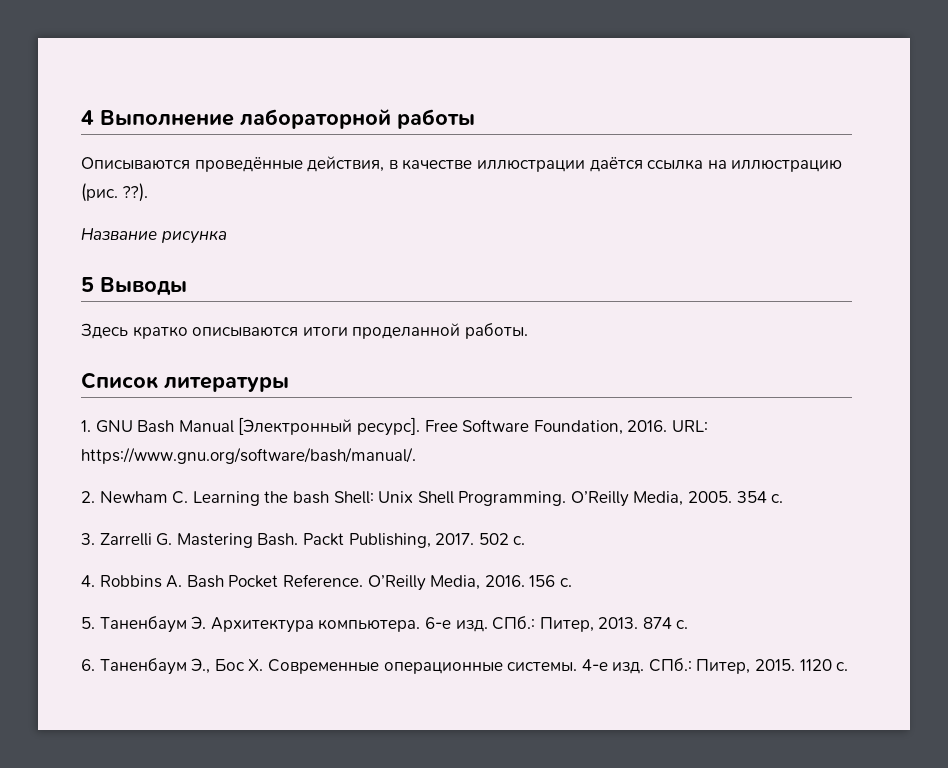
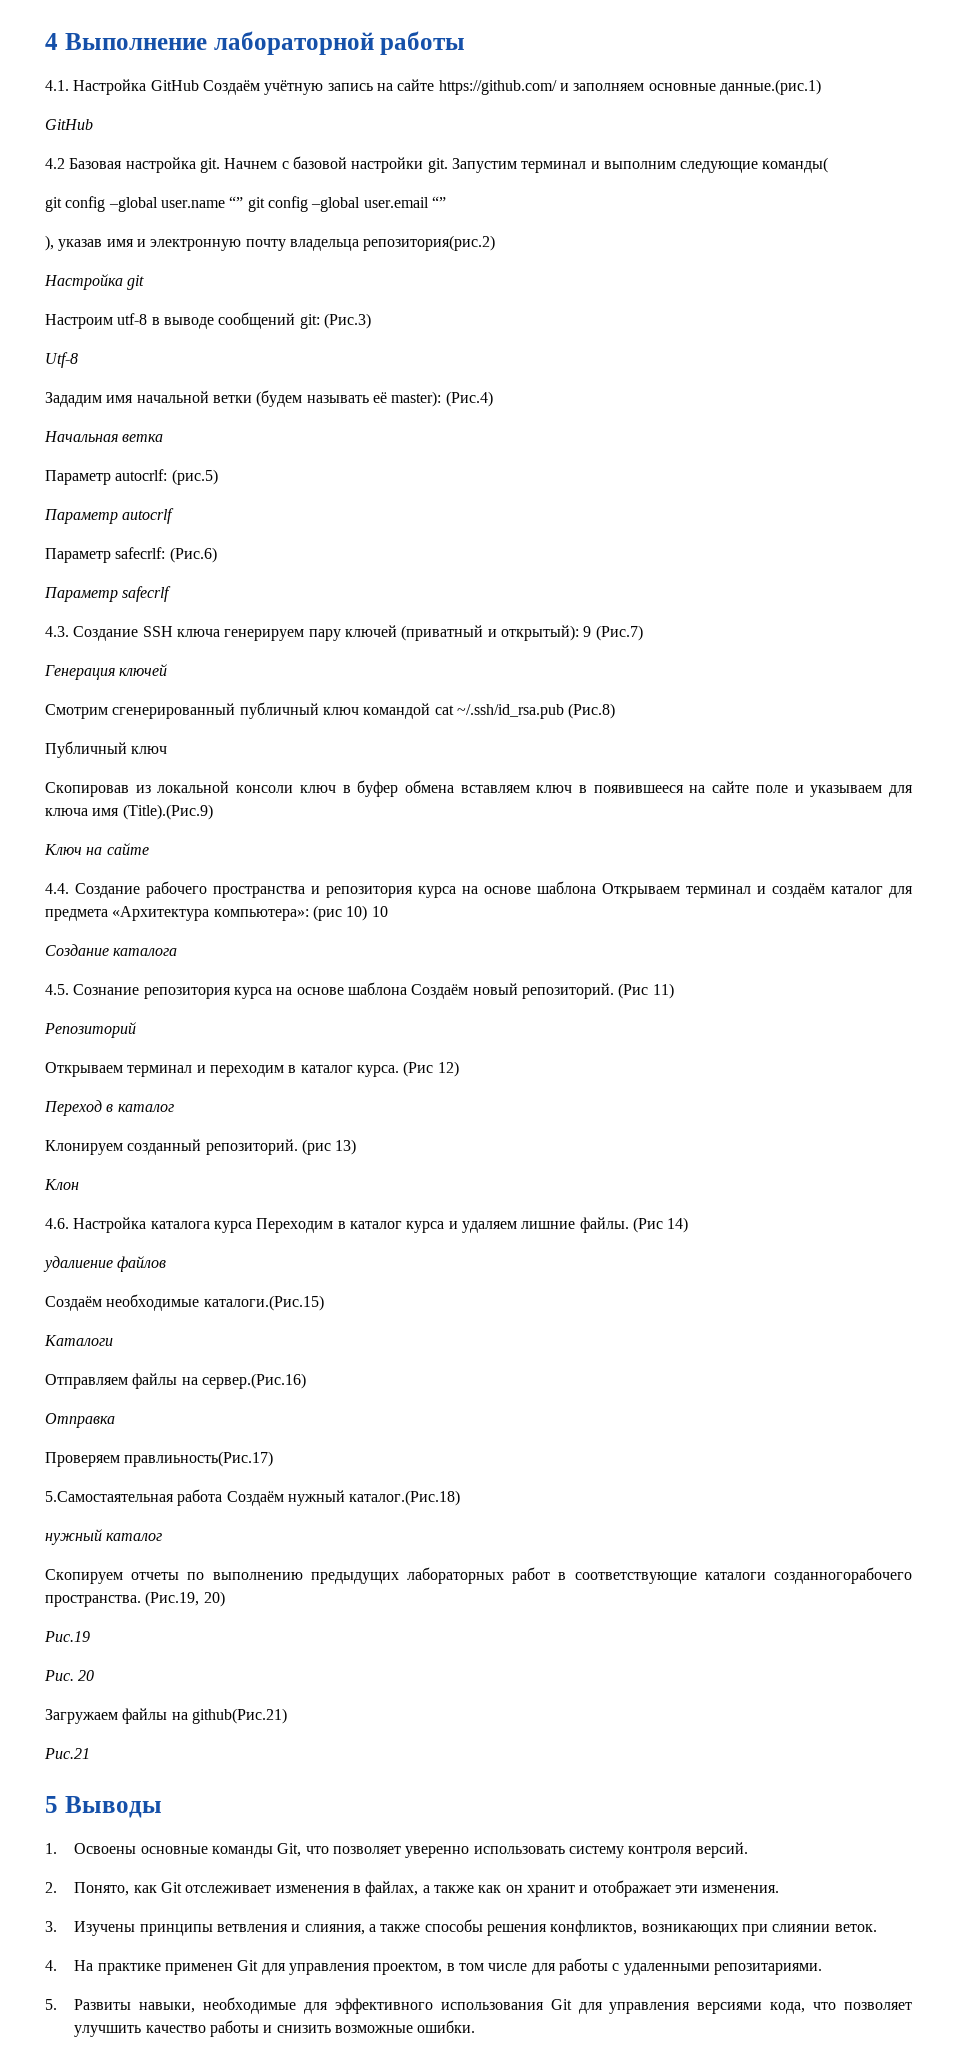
[81,156,843,172] [81,183,148,202] [81,228,227,244] [81,277,187,295] [81,323,528,339] [81,372,289,392] [81,417,708,436] [81,447,416,464] [81,491,784,507] [81,533,526,548] [81,574,572,591] [81,616,689,633] [81,658,849,675] Описываются проведённые действия, в качестве иллюстрации даётся ссылка на иллюстрацию (рис. ??). // Название рисунка // 5 Выводы // Здесь кратко описываются итоги проделанной работы. // Список литературы // 1. GNU Bash Manual [Электронный ресурс]. Free Software Foundation, 2016. URL: https://www.gnu.org/software/bash/manual/. // 2. Newham C. Learning the bash Shell: Unix Shell Programming. O’Reilly Media, 2005. 354 с. // 3. Zarrelli G. Mastering Bash. Packt Publishing, 2017. 502 с. // 4. Robbins A. Bash Pocket Reference. O’Reilly Media, 2016. 156 с. // 5. Таненбаум Э. Архитектура компьютера. 6-е изд. СПб.: Питер, 2013. 874 с. // 6. Таненбаум Э., Бос Х. Современные операционные системы. 4-е изд. СПб.: Питер, 2015. 1120 с. -> [45,79,821,95] [45,119,93,130] [45,156,829,173] [45,196,446,212] [45,235,496,251] [44,274,145,290] [45,312,371,329] [45,352,78,368] [45,390,493,407] [44,431,164,442] [45,469,218,485] [44,508,175,524] [45,547,217,563] [44,586,172,602] [45,625,643,641] [44,664,168,680] [45,702,616,719] [45,741,168,758] [45,780,914,797] [45,804,213,820] [44,843,149,855] [45,881,913,898] [45,905,388,921] [45,944,178,956] [45,982,674,999] [44,1022,136,1038] [45,1061,459,1077] [44,1100,174,1116] [45,1139,357,1155] [44,1179,79,1190] [45,1217,689,1233] [43,1256,167,1272] [45,1294,324,1311] [44,1335,113,1346] [45,1373,306,1389] [45,1413,115,1428] [45,1451,274,1467] [45,1489,461,1506] [45,1529,163,1545] [45,1567,913,1584] [45,1591,225,1607] [44,1631,90,1642] [44,1670,95,1681] [45,1708,287,1724] [44,1748,90,1759] [45,1796,162,1818] [45,1842,748,1858] [45,1880,780,1897] [45,1919,877,1936] [45,1958,822,1975] [45,1997,912,2014] [74,2020,476,2037] 4.1. Настройка GitHub Создаём учётную запись на сайте https://github.com/ и заполняем основные данные.(рис.1) // GitHub // 4.2 Базовая настройка git. Начнем с базовой настройки git. Запустим терминал и выполним следующие команды( // git config –global user.name “” git config –global user.email “” // ), указав имя и электронную почту владельца репозитория(рис.2) // Настройка git // Настроим utf-8 в выводе сообщений git: (Рис.3) // Utf-8 // Зададим имя начальной ветки (будем называть её master): (Рис.4) // Начальная ветка // Параметр autocrlf: (рис.5) // Параметр autocrlf // Параметр safecrlf: (Рис.6) // Параметр safecrlf // 4.3. Создание SSH ключа генерируем пару ключей (приватный и открытый): 9 (Рис.7) // Генерация ключей // Смотрим сгенерированный публичный ключ командой cat ~/.ssh/id_rsa.pub (Рис.8) // Публичный ключ // Скопировав из локальной консоли ключ в буфер обмена вставляем ключ в появившееся на сайте поле и указываем для ключа имя (Title).(Рис.9) // Ключ на сайте // 4.4. Создание рабочего пространства и репозитория курса на основе шаблона Открываем терминал и создаём каталог для предмета «Архитектура компьютера»: (рис 10) 10 // Создание каталога // 4.5. Сознание репозитория курса на основе шаблона Создаём новый репозиторий. (Рис 11) // Репозиторий // Открываем терминал и переходим в каталог курса. (Рис 12) // Переход в каталог // Клонируем созданный репозиторий. (рис 13) // Клон // 4.6. Настройка каталога курса Переходим в каталог курса и удаляем лишние файлы. (Рис 14) // удалиение файлов // Создаём необходимые каталоги.(Рис.15) // Каталоги // Отправляем файлы на сервер.(Рис.16) // Отправка // Проверяем правлиьность(Рис.17) // 5.Самостаятельная работа Создаём нужный каталог.(Рис.18) // нужный каталог // Скопируем отчеты по выполнению предыдущих лабораторных работ в соответствующие каталоги созданногорабочего пространства. (Рис.19, 20) // Рис.19 // Рис. 20 // Загружаем файлы на github(Рис.21) // Рис.21 // 5 Выводы // 1. Освоены основные команды Git, что позволяет уверенно использовать систему контроля версий. // 2. Понято, как Git отслеживает изменения в файлах, а также как он хранит и отображает эти изменения. // 3. Изучены принципы ветвления и слияния, а также способы решения конфликтов, возникающих при слиянии веток. // 4. На практике применен Git для управления проектом, в том числе для работы с удаленными репозитариями. // 5. Развиты навыки, необходимые для эффективного использования Git для управления версиями кода, что позволяет улучшить качество работы и снизить возможные ошибки.

